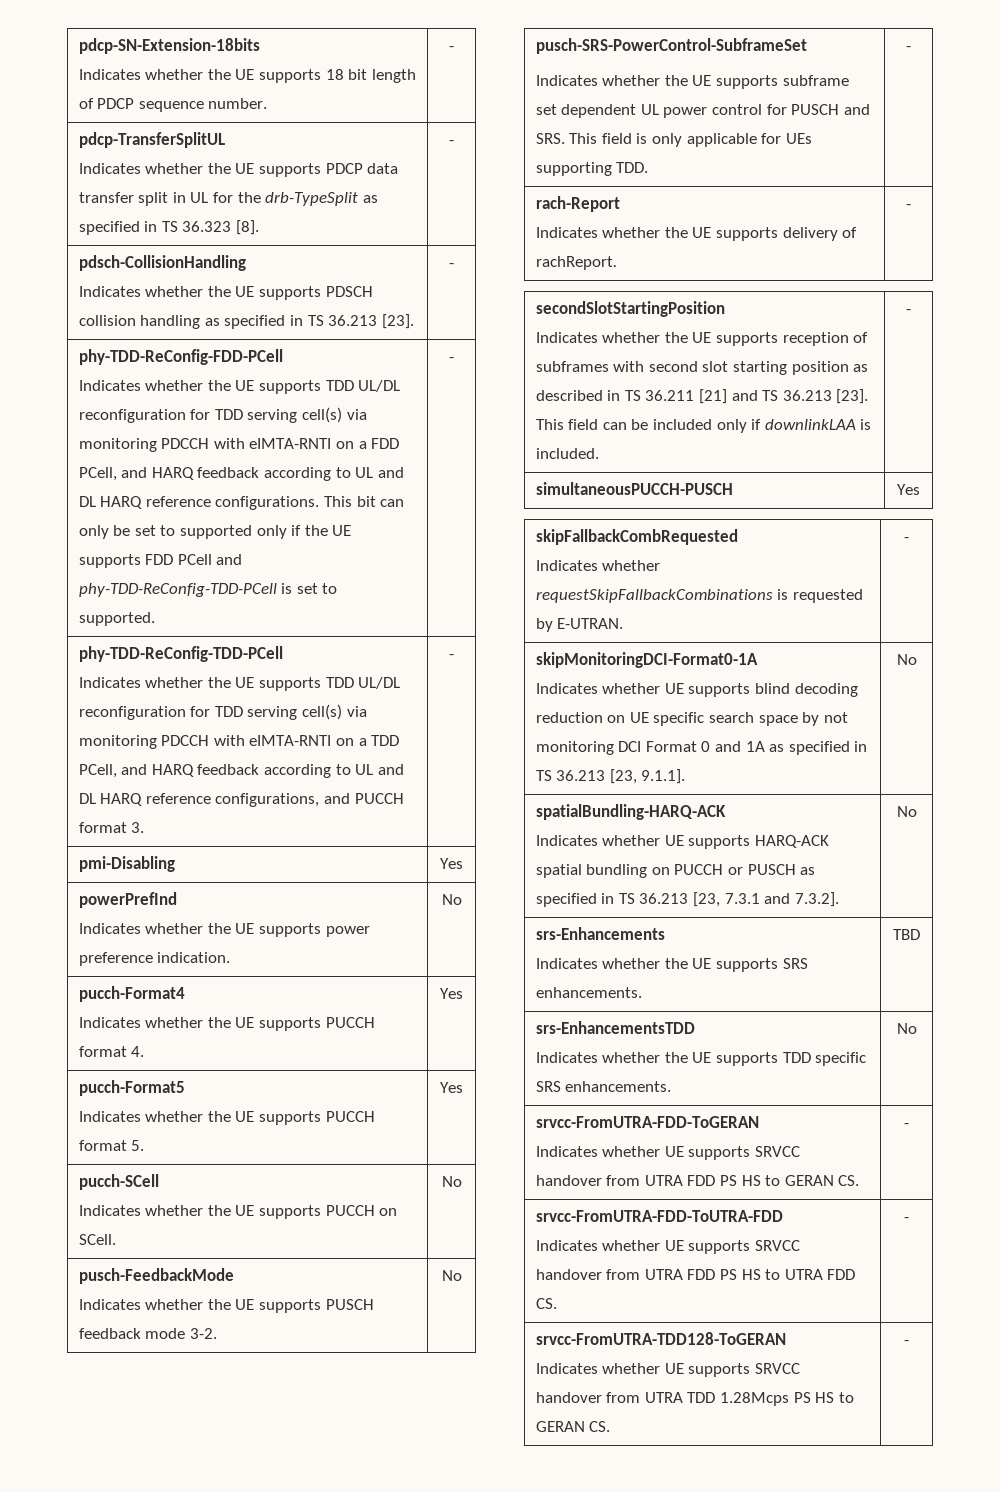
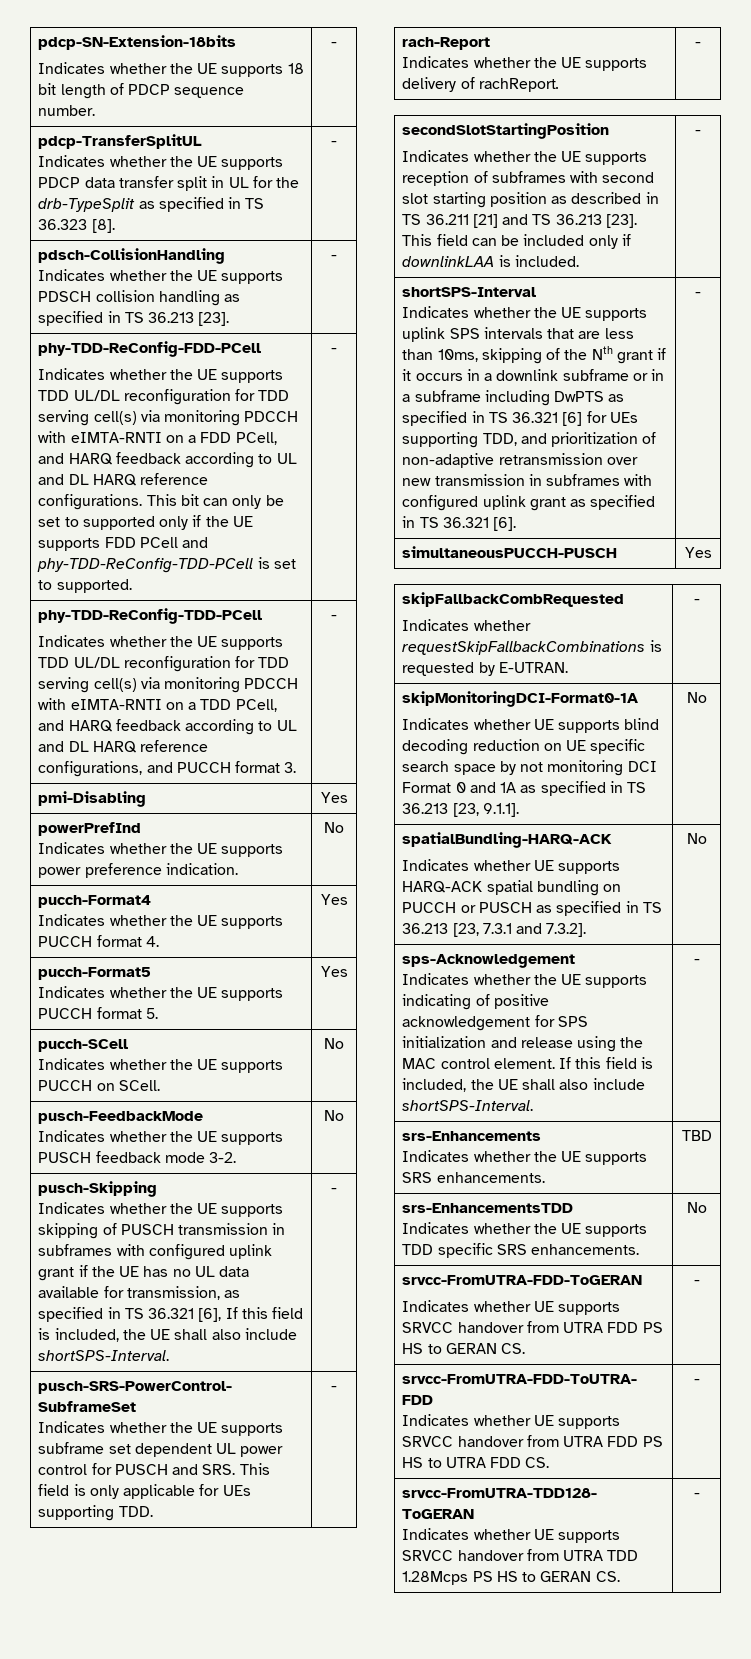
(462, 1275) none -> [38,1181,158,1197] [38,1202,284,1217] [38,1223,286,1239] [38,1244,273,1260] [38,1265,250,1281] [38,1286,241,1300] [38,1307,304,1322] [38,1328,298,1342] [38,1350,170,1361] [331,1188,337,1193] // pusch-Skipping // Indicates whether the UE supports skipping of PUSCH transmission in subframes with configured uplink grant if the UE has no UL data available for transmission, as specified in TS 36.321 [6], If this field is included, the UE shall also include shortSPS-Interval. | -
(911, 311) none -> [402,287,537,297] [402,306,648,321] [402,327,634,342] [402,346,667,364] [402,369,665,381] [402,390,625,406] [402,411,639,426] [402,432,657,448] [402,453,638,468] [402,474,653,486] [402,495,656,511] [402,516,517,531] [695,292,701,297] // shortSPS-Interval // Indicates whether the UE supports uplink SPS intervals that are less than 10ms, skipping of the Nth grant if it occurs in a downlink subframe or in a subframe including DwPTS as specified in TS 36.321 [6] for UEs supporting TDD, and prioritization of non-adaptive retransmission over new transmission in subframes with configured uplink grant as specified in TS 36.321 [6]. | -
(917, 811) none -> [402,954,576,968] [402,973,648,988] [402,994,549,1010] [402,1015,588,1031] [402,1036,644,1052] [402,1057,654,1069] [402,1078,645,1092] [402,1100,534,1111] [693,959,700,964] // sps-Acknowledgement // Indicates whether the UE supports indicating of positive acknowledgement for SPS initialization and release using the MAC control element. If this field is included, the UE shall also include shortSPS-Interval. | -

